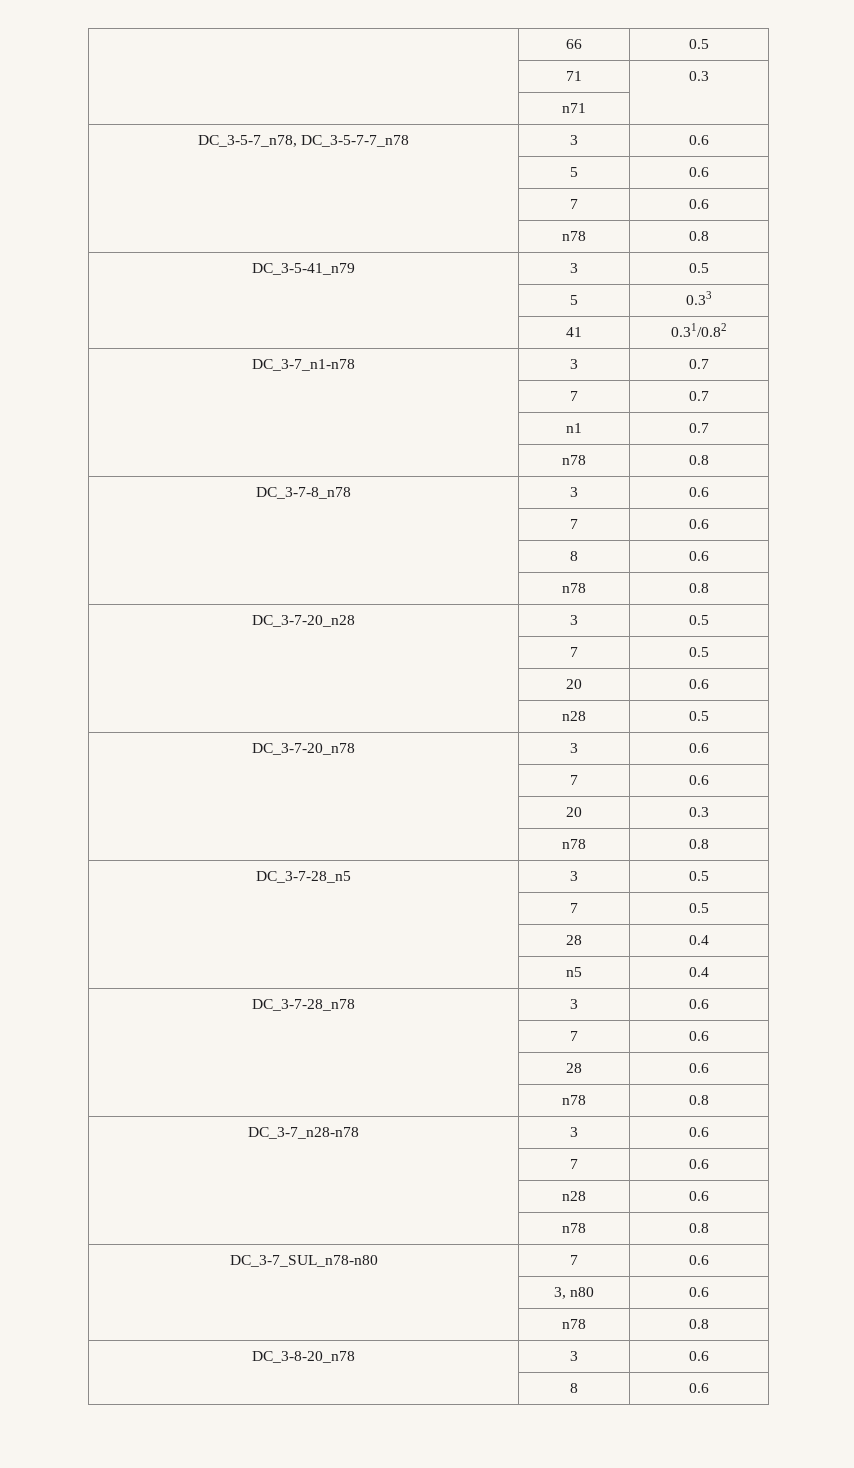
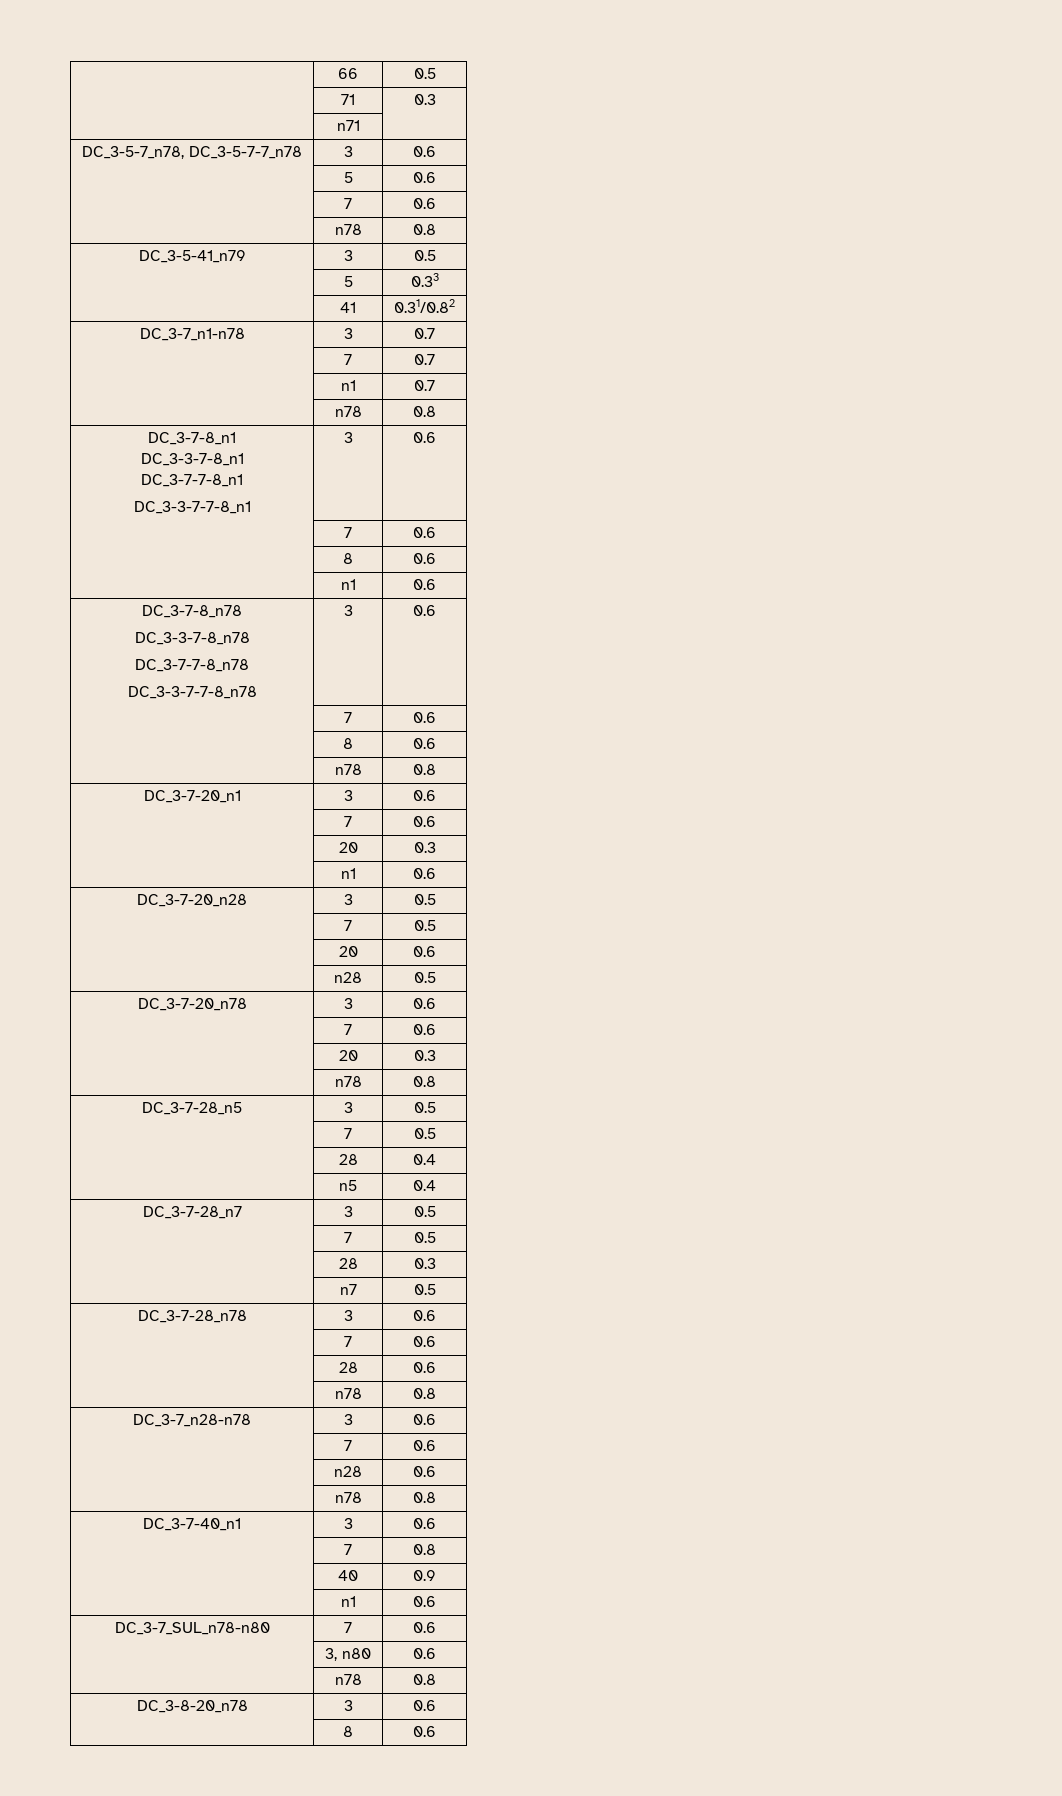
[256,487,351,499] DC_3-7-8_n78 -> [148,432,236,445] [140,453,244,466] [141,474,243,487] [133,501,251,514] [343,432,353,443] [413,432,436,443] [344,527,352,538] [413,527,436,538] [343,553,353,564] [413,553,436,564] [340,579,356,590] [413,579,436,590] [142,605,242,618] [134,632,250,645] [135,659,249,672] [127,686,257,699] DC_3-7-8_n1 // DC_3-3-7-8_n1 // DC_3-7-7-8_n1 // DC_3-3-7-7-8_n1 | 3 | 0.6 // | 7 | 0.6 // | 8 | 0.6 // | n1 | 0.6 // DC_3-7-8_n78 // DC_3-3-7-8_n78 // DC_3-7-7-8_n78 // DC_3-3-7-7-8_n78
(709, 588) none -> [143,790,241,803] [343,790,353,801] [413,790,436,801] [344,816,352,827] [413,816,436,827] [338,842,358,853] [413,842,436,853] [340,868,356,879] [413,868,436,879] // DC_3-7-20_n1 | 3 | 0.6 // | 7 | 0.6 // | 20 | 0.3 // | n1 | 0.6
(709, 972) none -> [142,1206,242,1219] [343,1206,353,1217] [413,1206,436,1217] [344,1232,352,1243] [413,1232,436,1243] [338,1258,358,1269] [413,1258,436,1269] [339,1284,357,1295] [413,1284,436,1295] // DC_3-7-28_n7 | 3 | 0.5 // | 7 | 0.5 // | 28 | 0.3 // | n7 | 0.5
(709, 1228) none -> [143,1518,241,1531] [343,1518,353,1529] [413,1518,436,1529] [344,1544,352,1555] [413,1544,436,1555] [338,1570,358,1581] [413,1570,436,1581] [340,1596,356,1607] [413,1596,436,1607] // DC_3-7-40_n1 | 3 | 0.6 // | 7 | 0.8 // | 40 | 0.9 // | n1 | 0.6

